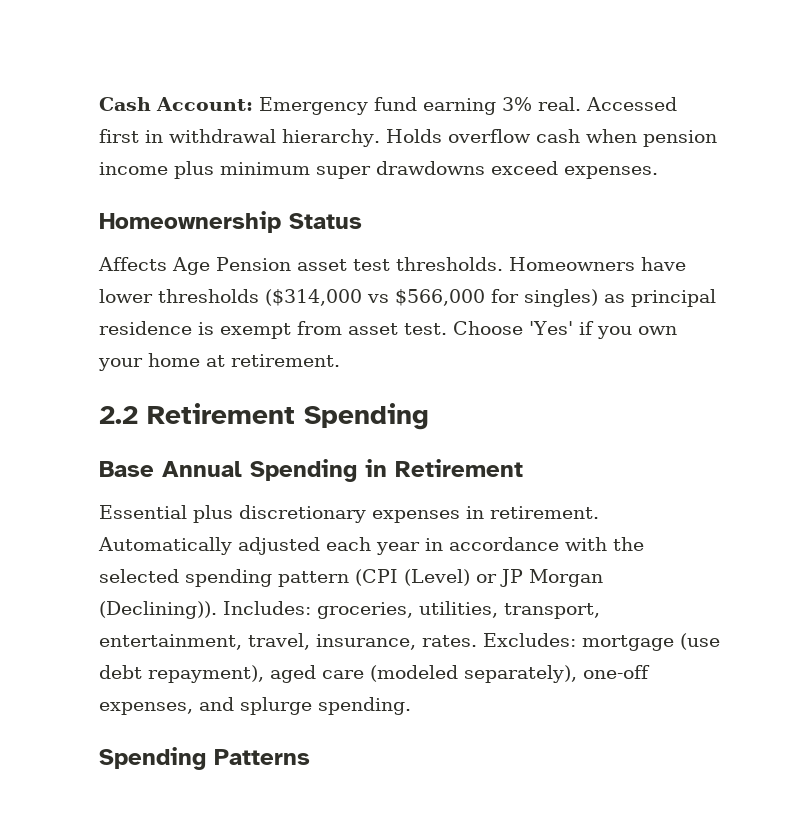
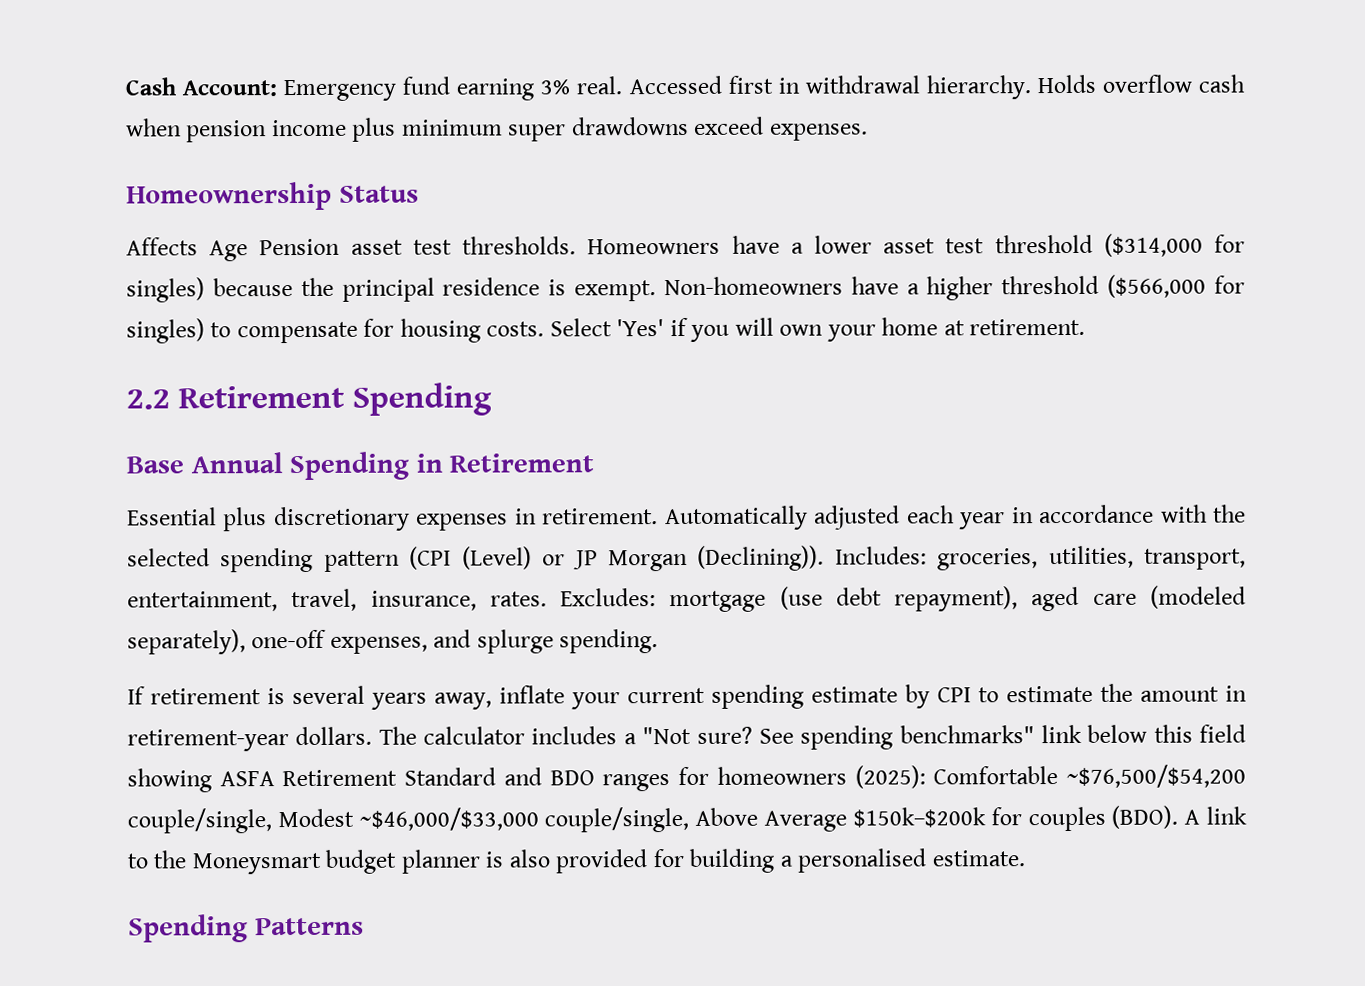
[99,289,716,307] [99,321,523,339] lower thresholds ($314,000 vs $566,000 for singles) as principal residence is exempt from asset test. Choose -> [790,233,1245,257] [126,274,1245,303] [126,318,612,344] a lower asset test threshold ($314,000 for singles) because the principal residence is exempt. Non-homeowners have a higher threshold ($566,000 for singles) to compensate for housing costs. Select
(632, 332) none -> [734,317,774,336] will
(411, 706) none -> [127,683,1247,710] [127,724,1247,752] [127,764,1247,793] [127,805,1248,834] [127,848,1025,875] // If retirement is several years away, inflate your current spending estimate by CPI to estimate the amount in retirement-year dollars. The calculator includes a "Not sure? See spending benchmarks" link below this field showing ASFA Retirement Standard and BDO ranges for homeowners (2025): Comfortable ~$76,500/$54,200 couple/single, Modest ~$46,000/$33,000 couple/single, Above Average $150k–$200k for couples (BDO). A link to the Moneysmart budget planner is also provided for building a personalised estimate.

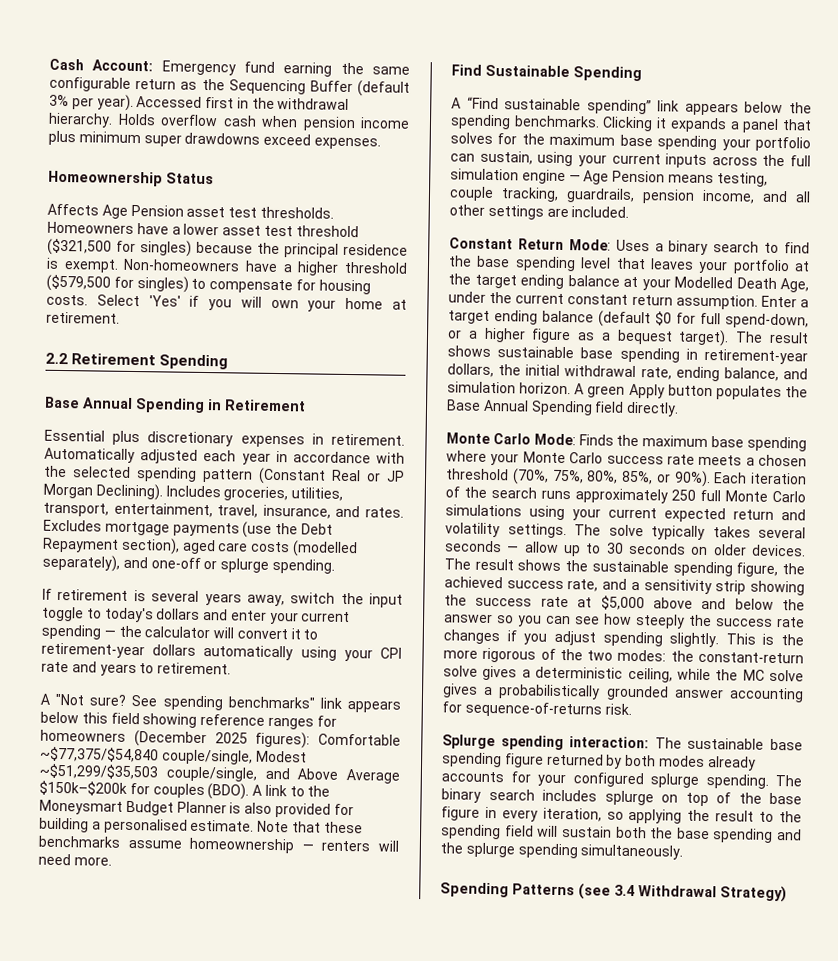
[540,76,623,95] 3% real. -> [340,62,410,75] [49,76,410,97] [49,94,134,111] the same configurable return as the Sequencing Buffer (default 3% per year).
(800, 85) none -> [251,97,275,109] the
[1103,233,1203,257] ($314,000 -> [47,238,112,256] ($321,500
[1107,274,1207,298] ($566,000 -> [46,274,111,292] ($579,500
[409,546,532,570] (CPI (Level) -> [258,467,361,485] (Constant Real
[697,545,927,571] (Declining)). Includes: -> [95,483,221,501] Declining). Includes
[489,585,1246,613] [127,629,472,655] rates. Excludes: mortgage (use debt repayment), aged care (modeled separately), one-off expenses, and -> [335,505,405,518] [43,519,333,538] [42,537,358,558] [42,554,218,572] and rates. Excludes mortgage payments (use the Debt Repayment section), aged care costs (modelled separately), and one-off or
[499,683,1247,710] [127,726,637,752] inflate your current spending estimate by CPI to estimate the amount in retirement-year dollars. The calculator includes a -> [290,592,403,608] [42,606,351,625] [41,624,319,640] [41,642,402,662] [41,661,232,677] [40,693,50,705] switch the input toggle to today's dollars and enter your current spending — the calculator will convert it to retirement-year dollars automatically using your CPI rate and years to retirement. // A
(1082, 734) none -> [346,700,401,713] appears
[219,764,1247,792] [127,806,690,834] ASFA Retirement Standard and BDO ranges for homeowners (2025): Comfortable ~$76,500/$54,200 couple/single, Modest ~$46,000/$33,000 couple/single, -> [200,713,337,730] [40,729,401,749] [40,746,307,765] [39,763,290,782] reference ranges for homeowners (December 2025 figures): Comfortable ~$77,375/$54,840 couple/single, Modest ~$51,299/$35,503 couple/single, and
[325,849,480,874] budget planner -> [125,800,227,816] Budget Planner
[128,914,364,943] // Spending Patterns -> [257,820,363,834] [38,835,400,854] [38,853,112,866] [451,64,642,82] [451,96,812,116] [450,114,812,133] [450,132,811,152] [450,150,811,168] [450,168,768,187] [449,186,811,204] [449,204,630,220] [449,237,810,256] [448,255,810,275] [448,273,809,293] [448,291,809,310] [448,310,809,329] [447,327,809,347] [447,345,808,365] [447,363,808,382] [447,381,808,401] [446,399,680,417] [446,432,807,452] [446,450,807,467] [446,468,807,488] [445,486,806,504] [445,504,806,523] [445,522,806,540] [445,540,806,557] [444,558,805,578] [444,576,805,596] [444,594,805,611] [444,613,805,629] [443,629,804,648] [443,647,804,664] [443,665,804,683] [442,683,804,703] [442,701,632,718] [442,734,803,751] [442,752,756,771] [441,771,802,789] [441,788,802,807] [441,806,803,824] [441,824,802,843] [440,842,684,860] [440,882,787,903] Note that these benchmarks assume homeownership — renters will need more. // Find Sustainable Spending // A “Find sustainable spending” link appears below the spending benchmarks. Clicking it expands a panel that solves for the maximum base spending your portfolio can sustain, using your current inputs across the full simulation engine — Age Pension means testing, couple tracking, guardrails, pension income, and all other settings are included. // Constant Return Mode: Uses a binary search to find the base spending level that leaves your portfolio at the target ending balance at your Modelled Death Age, under the current constant return assumption. Enter a target ending balance (default $0 for full spend-down, or a higher figure as a bequest target). The result shows sustainable base spending in retirement-year dollars, the initial withdrawal rate, ending balance, and simulation horizon. A green Apply button populates the Base Annual Spending field directly. // Monte Carlo Mode: Finds the maximum base spending where your Monte Carlo success rate meets a chosen threshold (70%, 75%, 80%, 85%, or 90%). Each iteration of the search runs approximately 250 full Monte Carlo simulations using your current expected return and volatility settings. The solve typically takes several seconds — allow up to 30 seconds on older devices. The result shows the sustainable spending figure, the achieved success rate, and a sensitivity strip showing the success rate at $5,000 above and below the answer so you can see how steeply the success rate changes if you adjust spending slightly. This is the more rigorous of the two modes: the constant-return solve gives a deterministic ceiling, while the MC solve gives a probabilistically grounded answer accounting for sequence-of-returns risk. // Splurge spending interaction: The sustainable base spending figure returned by both modes already accounts for your configured splurge spending. The binary search includes splurge on top of the base figure in every iteration, so applying the result to the spending field will sustain both the base spending and the splurge spending simultaneously. // Spending Patterns (see 3.4 Withdrawal Strategy)

